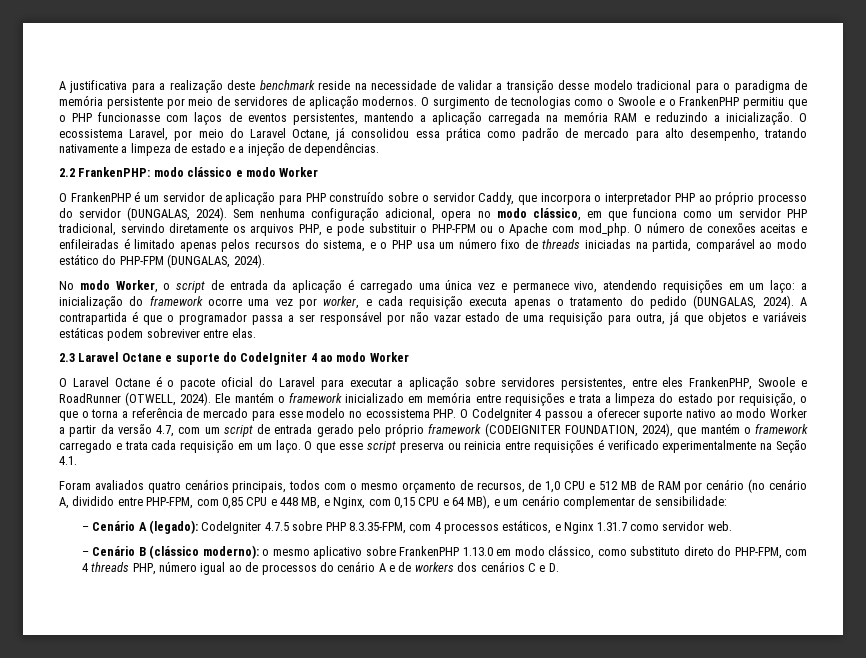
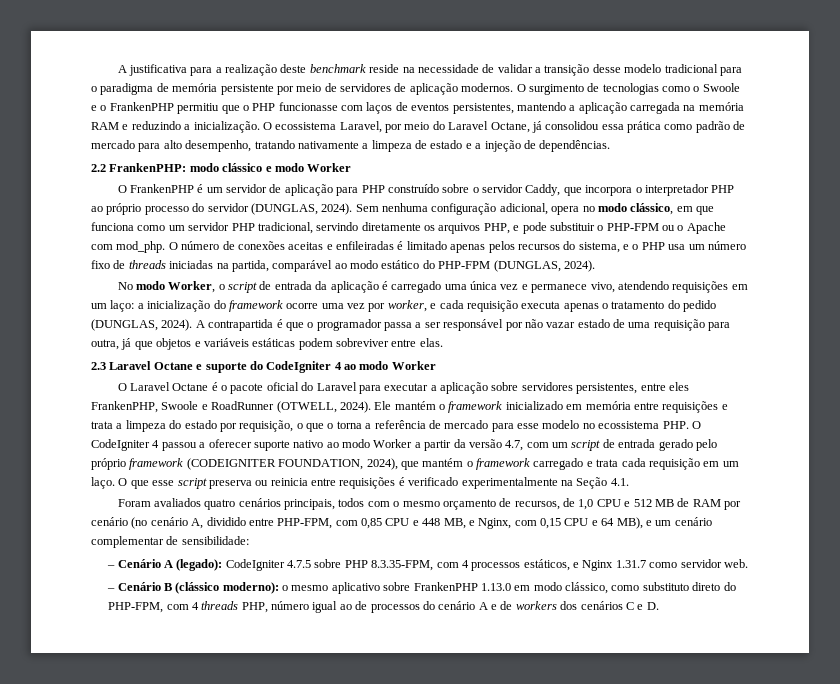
[127,207,191,221] (DUNGALAS, -> [250,203,318,215] (DUNGLAS,
[167,254,231,268] (DUNGALAS, -> [493,260,561,272] (DUNGLAS,
[693,295,757,309] (DUNGALAS, -> [91,319,158,331] (DUNGLAS,

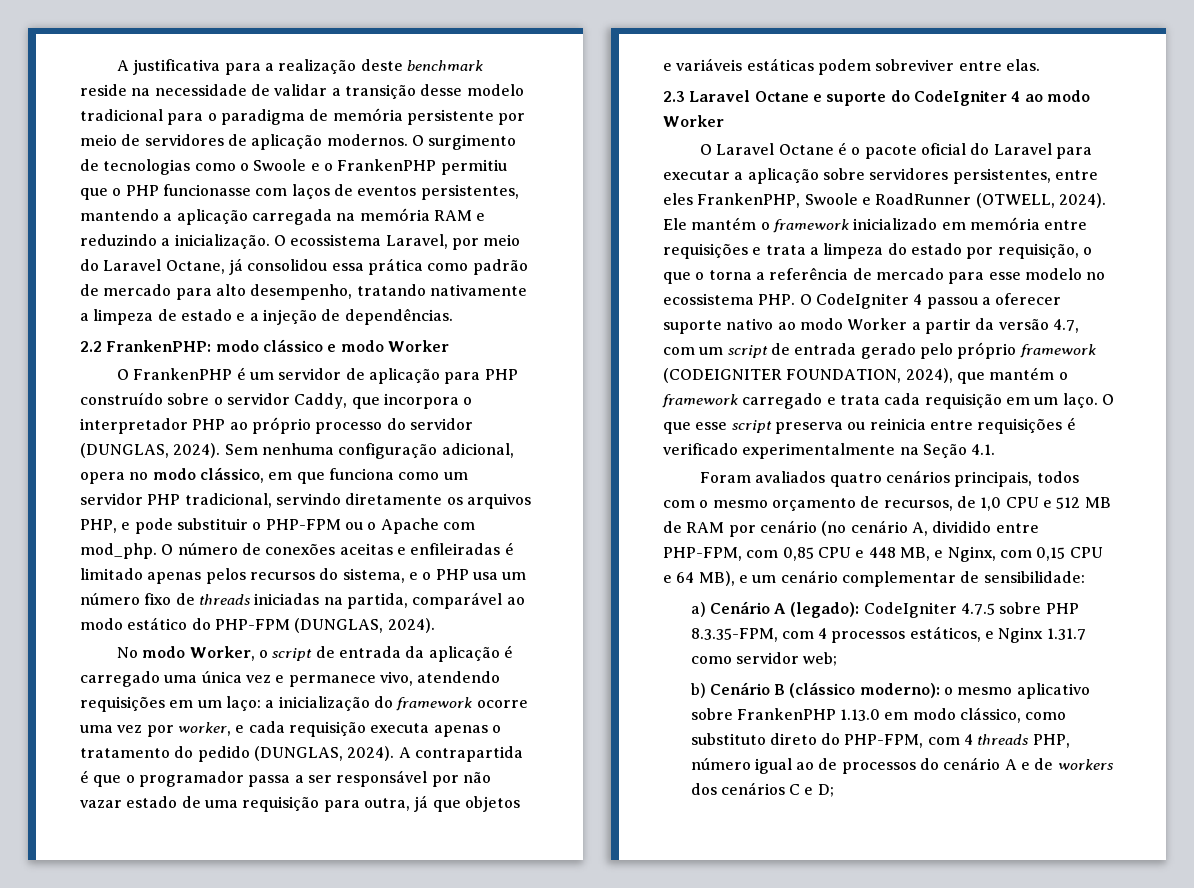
[107,565,116,568] – -> [690,602,706,617] a)
[723,559,748,568] [107,588,116,591] web. // – -> [803,652,838,666] [690,683,706,698] web; // b)
[646,602,659,610] D. -> [817,784,834,797] D;

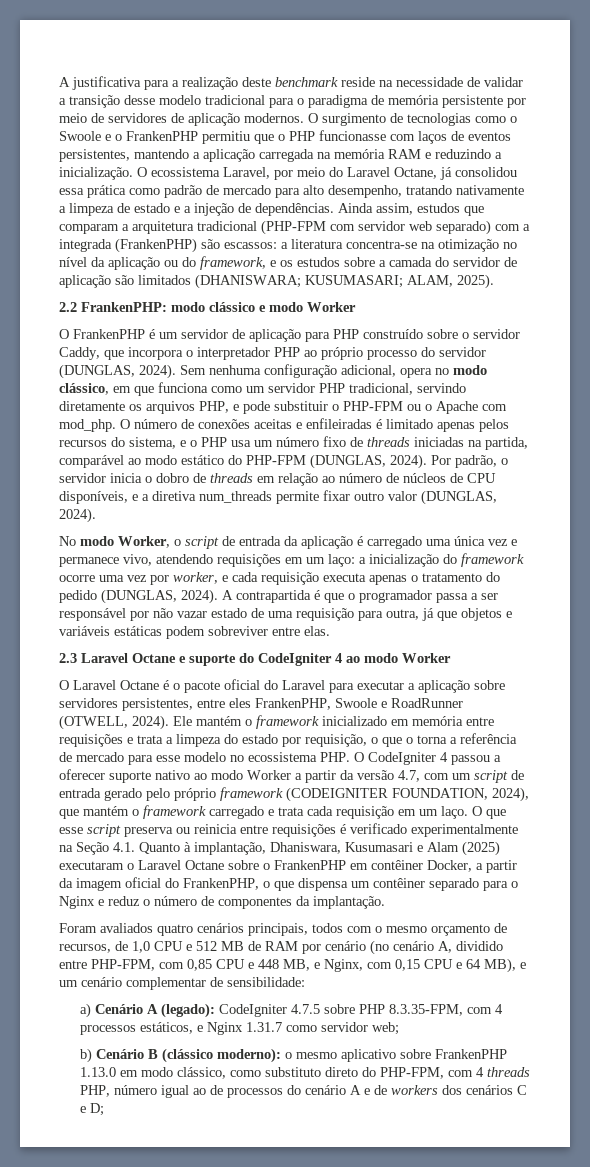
(453, 316) none -> [338,203,484,216] [59,220,530,235] [59,238,517,253] [59,256,517,270] [59,274,494,289] Ainda assim, estudos que comparam a arquitetura tradicional (PHP-FPM com servidor web separado) com a integrada (FrankenPHP) são escassos: a literatura concentra-se na otimização no nível da aplicação ou do framework, e os estudos sobre a camada do servidor de aplicação são limitados (DHANISWARA; KUSUMASARI; ALAM, 2025).
(435, 625) none -> [431,455,508,468] [59,473,496,486] [59,490,497,505] [59,508,96,523] Por padrão, o servidor inicia o dobro de threads em relação ao número de núcleos de CPU disponíveis, e a diretiva num_threads permite fixar outro valor (DUNGLAS, 2024).
(996, 449) none -> [139,841,500,856] [59,860,517,873] [59,877,518,891] [59,896,385,909] Quanto à implantação, Dhaniswara, Kusumasari e Alam (2025) executaram o Laravel Octane sobre o FrankenPHP em contêiner Docker, a partir da imagem oficial do FrankenPHP, o que dispensa um contêiner separado para o Nginx e reduz o número de componentes da implantação.

